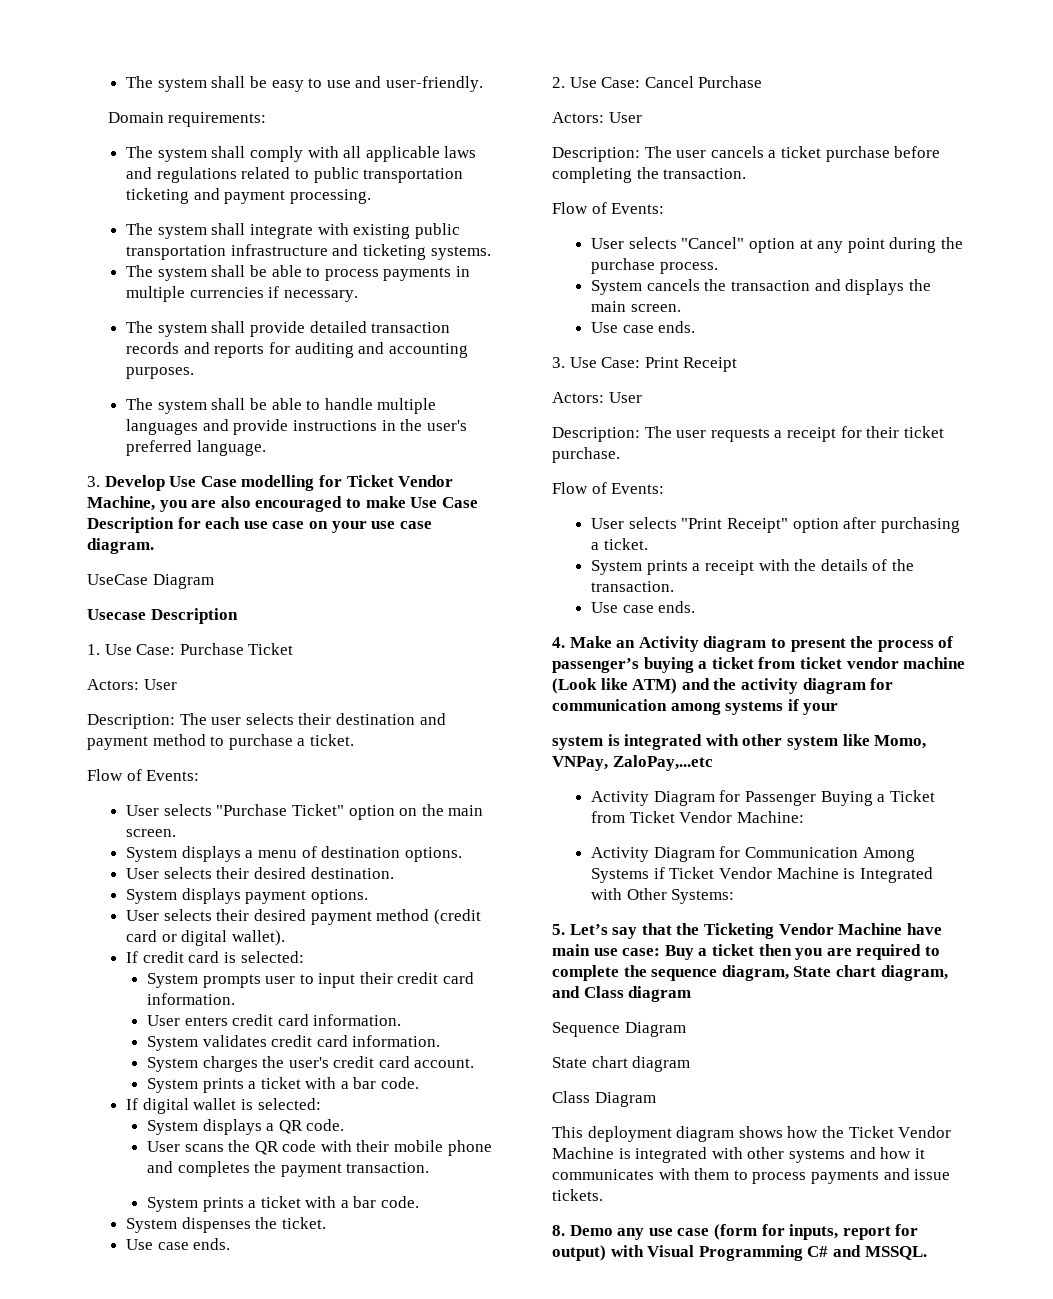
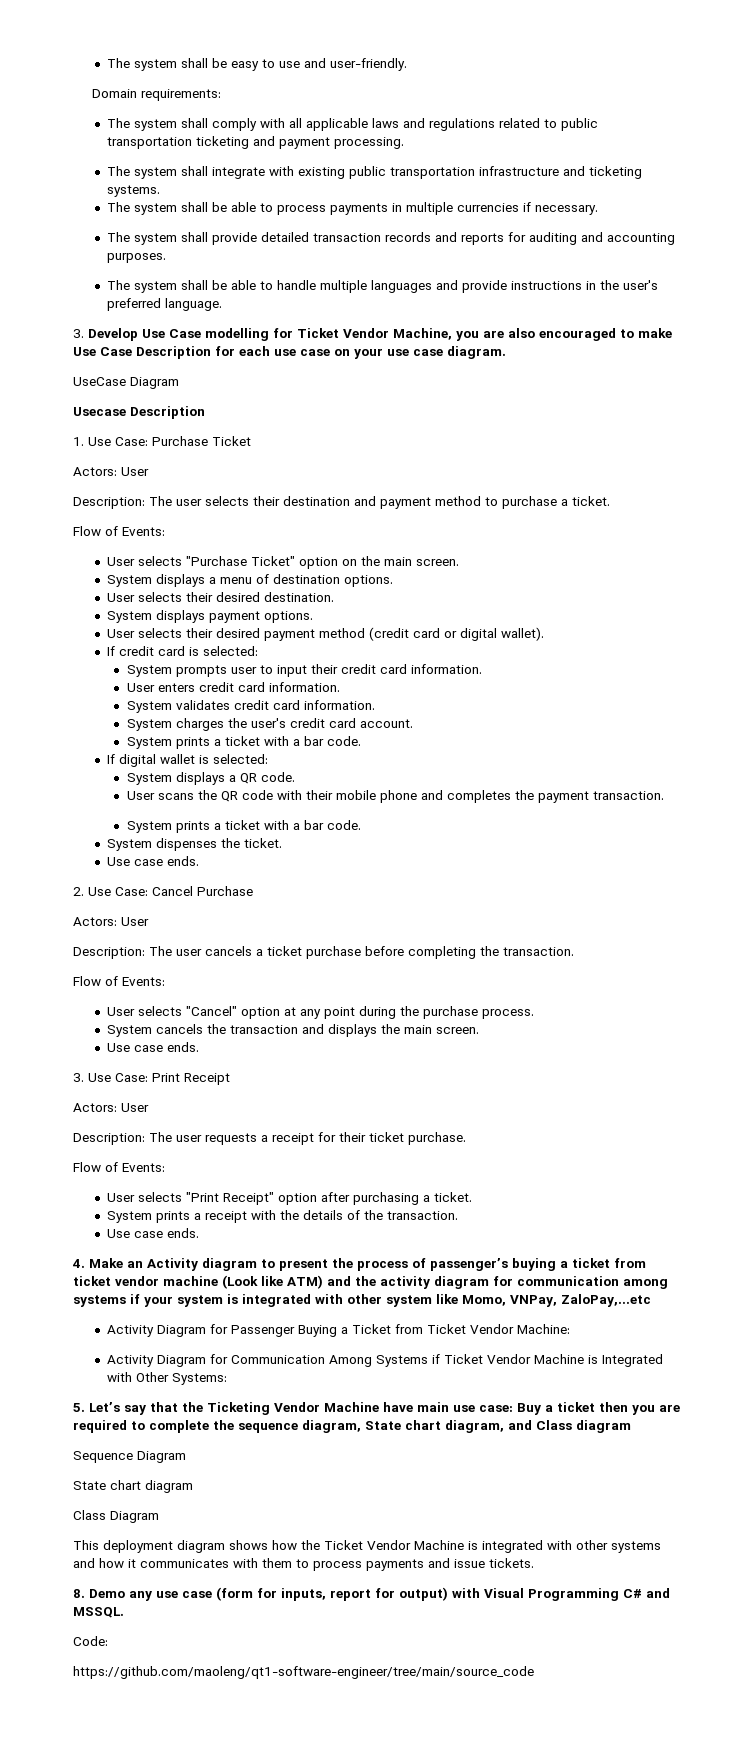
(839, 709) // -> (173, 1301) none
(927, 1253) none -> [73,1636,108,1646] [73,1666,534,1679] // Code: // https://github.com/maoleng/qt1-software-engineer/tree/main/source_code

